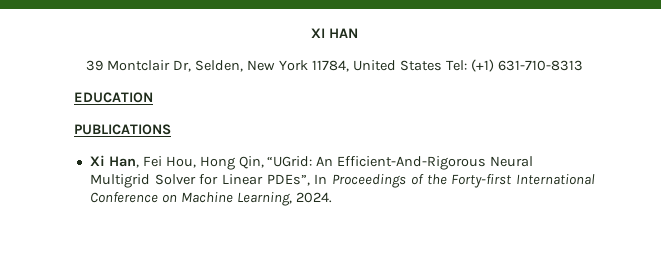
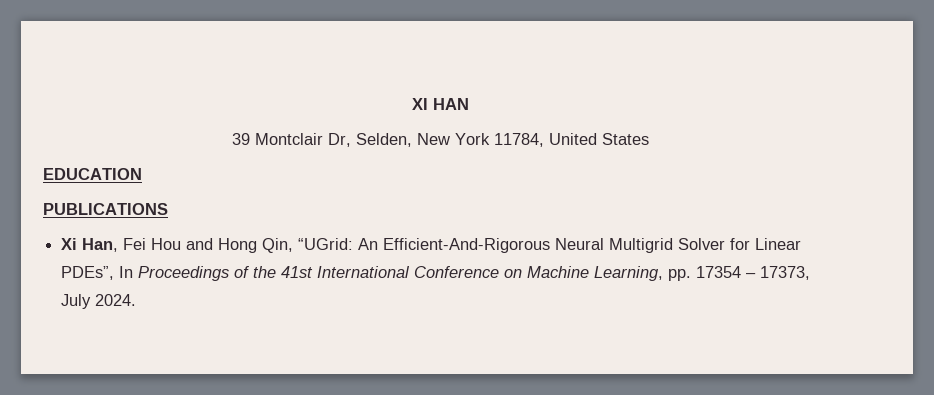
[445,59,583,72] Tel: (+1) 631-710-8313 -> (649, 139) none
[165,156,196,168] Hou, -> [151,238,214,250] Hou and
[451,174,513,188] Forty-first -> [281,266,314,278] 41st
(292, 199) none -> [668,266,811,281] [61,294,92,309] pp. 17354 – 17373, July

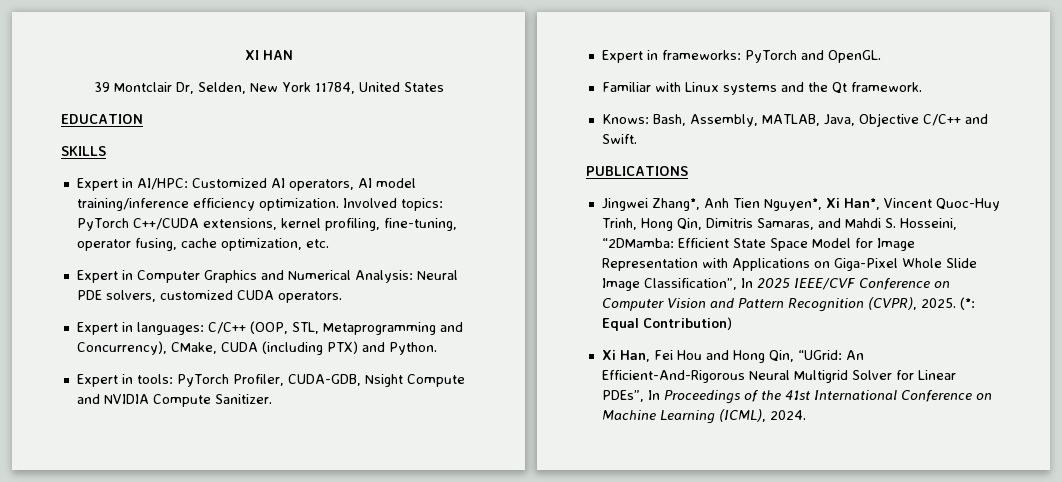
[43,203,168,215] PUBLICATIONS -> [61,146,106,156] [76,178,416,191] [76,198,443,211] [76,218,457,231] [76,238,329,251] [76,270,458,283] [76,290,342,303] [76,321,463,335] [76,341,437,355] [76,374,465,387] [76,394,272,407] [601,50,881,63] [601,82,922,95] [601,113,988,127] [601,134,637,144] [586,166,688,176] [601,198,1000,211] [601,218,957,231] [601,238,915,251] [601,258,977,271] [601,278,950,291] [601,297,975,312] [601,317,732,331] SKILLS // Expert in AI/HPC: Customized AI operators, AI model training/inference efficiency optimization. Involved topics: PyTorch C++/CUDA extensions, kernel profiling, fine-tuning, operator fusing, cache optimization, etc. // Expert in Computer Graphics and Numerical Analysis: Neural PDE solvers, customized CUDA operators. // Expert in languages: C/C++ (OOP, STL, Metaprogramming and Concurrency), CMake, CUDA (including PTX) and Python. // Expert in tools: PyTorch Profiler, CUDA-GDB, Nsight Compute and NVIDIA Compute Sanitizer. // Expert in frameworks: PyTorch and OpenGL. // Familiar with Linux systems and the Qt framework. // Knows: Bash, Assembly, MATLAB, Java, Objective C/C++ and Swift. // PUBLICATIONS // Jingwei Zhang*, Anh Tien Nguyen*, Xi Han*, Vincent Quoc-Huy Trinh, Hong Qin, Dimitris Samaras, and Mahdi S. Hosseini, “2DMamba: Efficient State Space Model for Image Representation with Applications on Giga-Pixel Whole Slide Image Classification”, In 2025 IEEE/CVF Conference on Computer Vision and Pattern Recognition (CVPR), 2025. (*: Equal Contribution)
[594,266,811,281] [61,294,92,309] Learning, pp. 17354 – 17373, July -> [659,409,766,424] Learning (ICML),

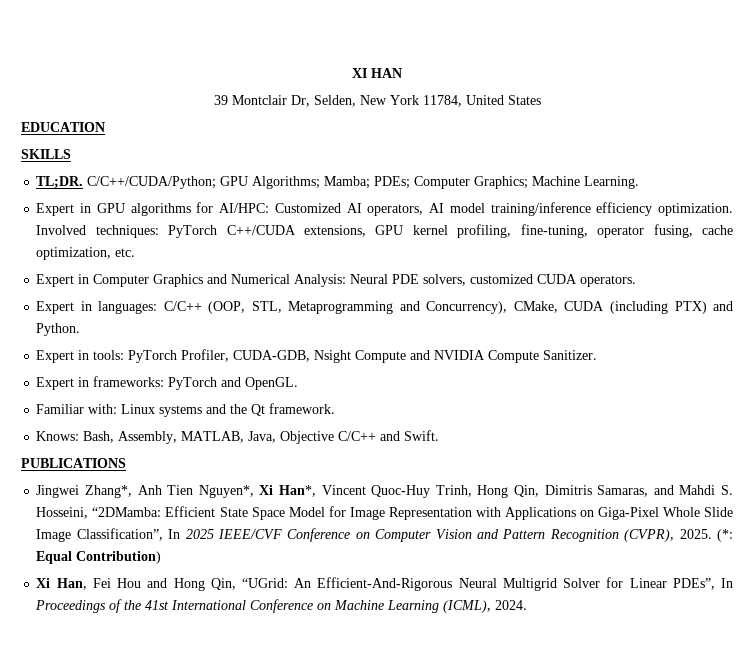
[76,178,133,191] // Expert in -> [36,176,640,189] [36,202,214,216] // TL;DR. C/C++/CUDA/Python; GPU Algorithms; Mamba; PDEs; Computer Graphics; Machine Learning. // Expert in GPU algorithms for
[400,198,443,211] topics: -> [95,225,159,238] techniques:
(277, 224) none -> [375,225,404,235] GPU
[654,82,681,92] with -> [88,404,118,414] with:

